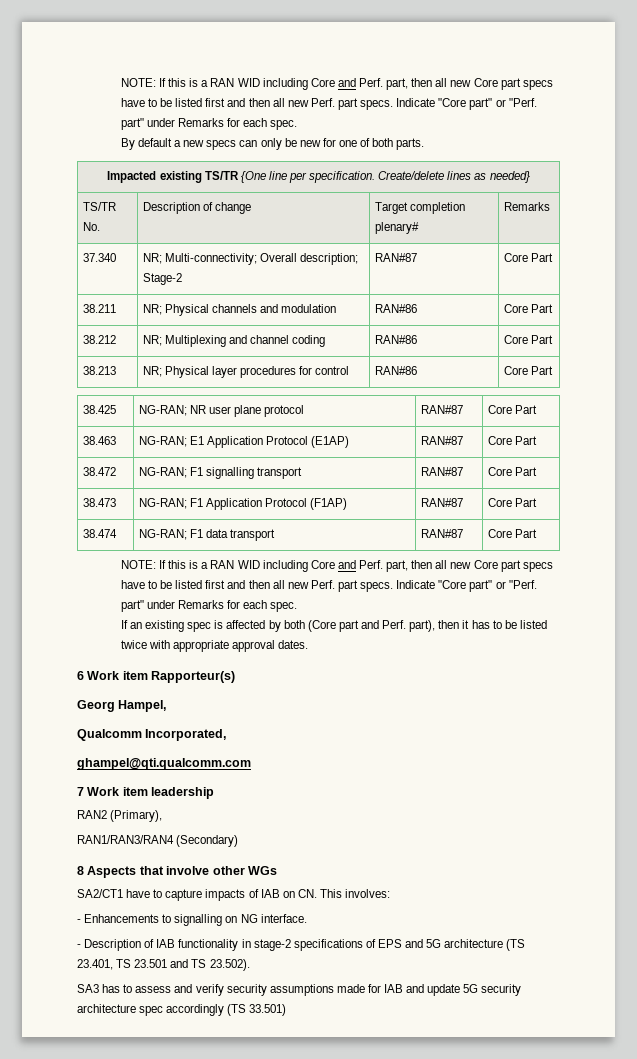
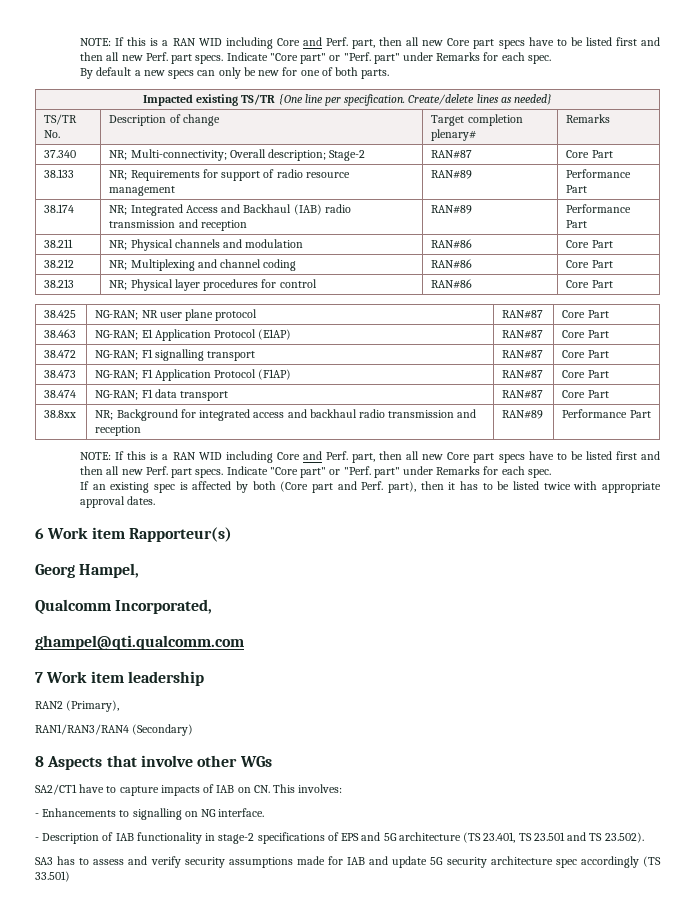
(553, 257) none -> [44,169,75,178] [109,169,350,181] [109,186,176,196] [431,170,473,179] [566,169,632,178] [566,185,588,193] [44,204,75,213] [109,204,351,216] [109,219,247,231] [431,205,473,214] [566,204,632,213] [566,220,588,228] // 38.133 | NR; Requirements for support of radio resource management | RAN#89 | Performance Part // 38.174 | NR; Integrated Access and Backhaul (IAB) radio transmission and reception | RAN#89 | Performance Part
(537, 533) none -> [44,410,77,418] [95,409,477,421] [95,425,142,436] [502,410,544,419] [562,409,651,418] // 38.8xx | NR; Background for integrated access and backhaul radio transmission and reception | RAN#89 | Performance Part

